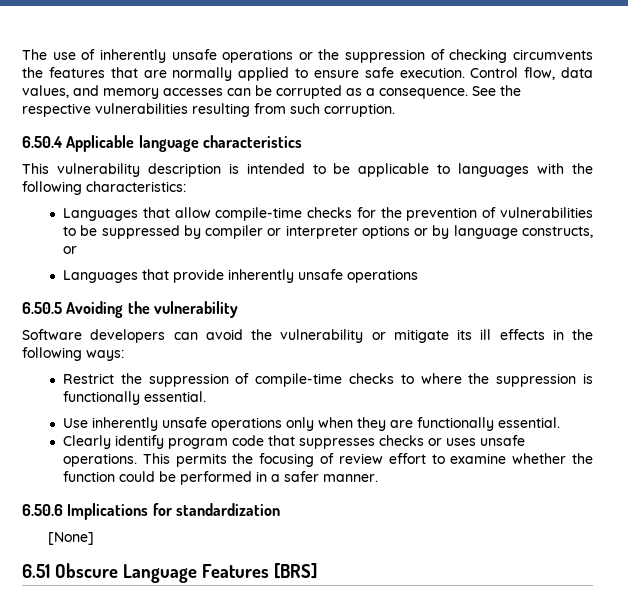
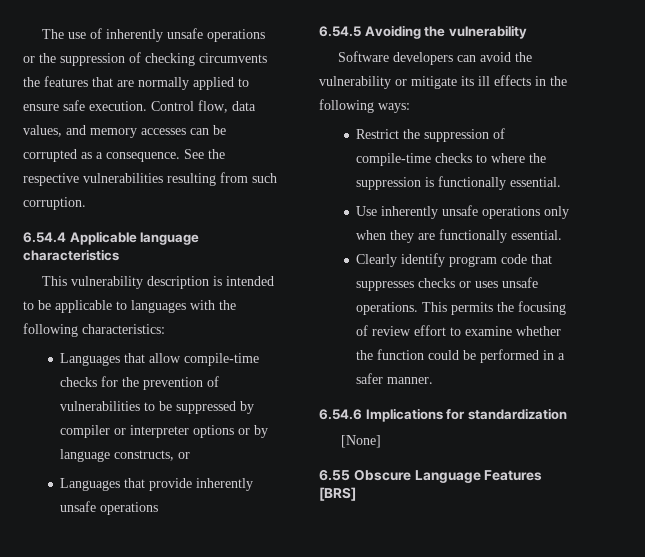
[22,136,63,148] 6.50.4 -> [23,232,66,243] 6.54.4
[22,302,62,314] 6.50.5 -> [319,26,361,37] 6.54.5
[22,504,63,516] 6.50.6 -> [319,409,362,420] 6.54.6
[22,564,50,578] 6.51 -> [319,469,350,481] 6.55

